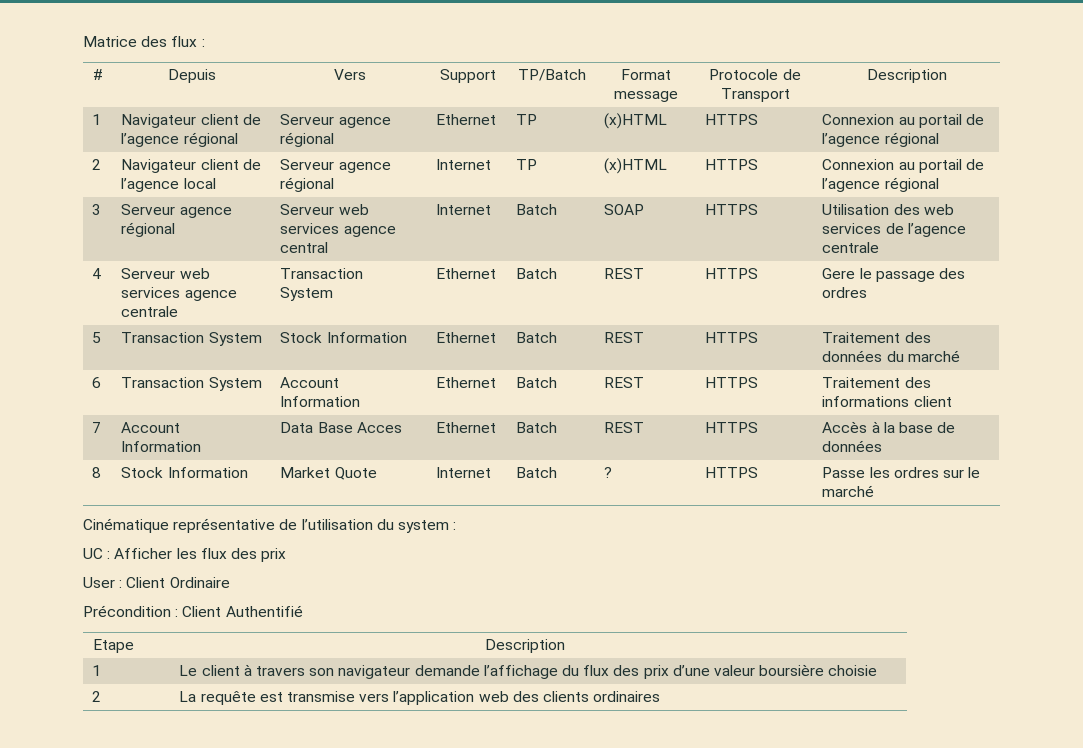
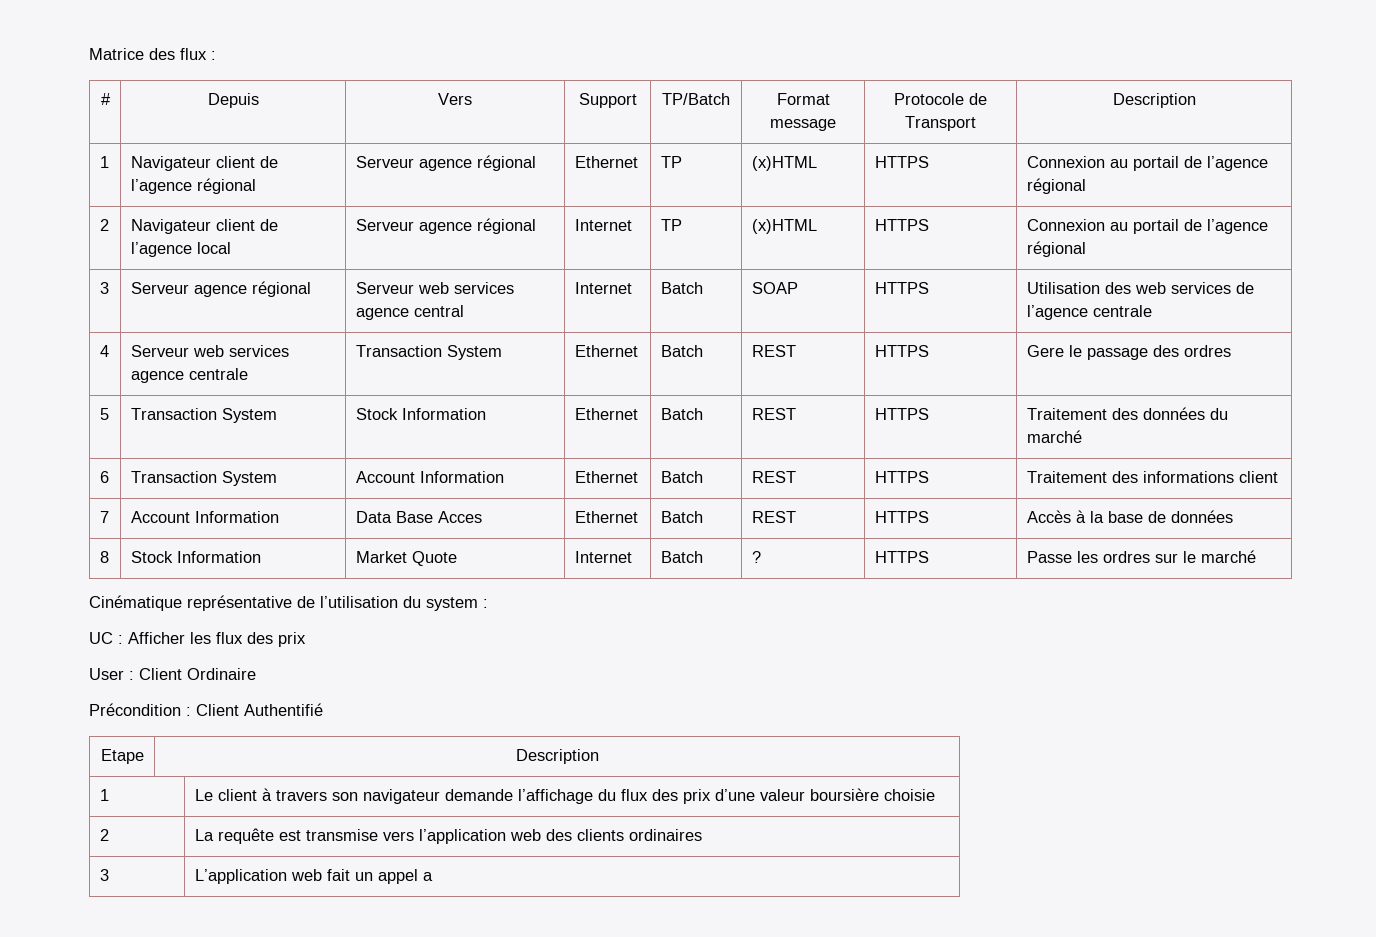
(661, 696) none -> [99,869,109,881] [194,869,433,884] // 3 | L’application web fait un appel a

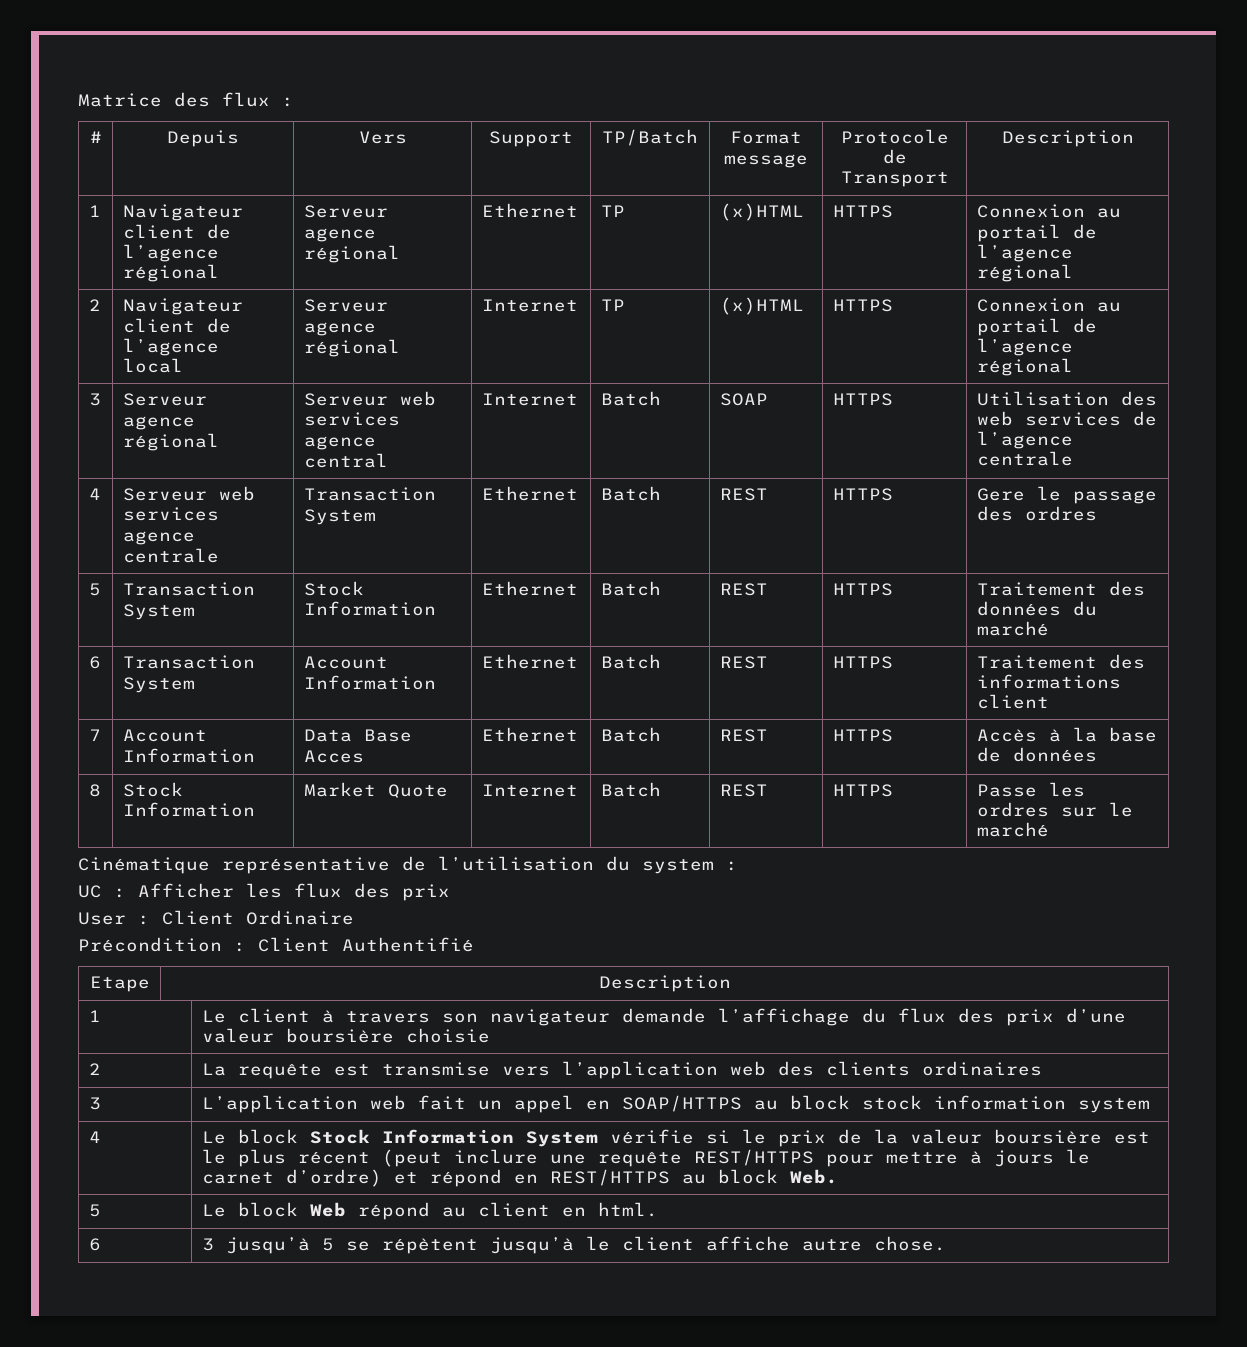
[751,551,761,563] ? -> [719,784,768,797] REST
[422,872,433,881] a -> [585,1095,1150,1113] [88,1131,101,1143] [201,1129,1150,1147] [201,1149,1090,1167] [201,1169,838,1187] [88,1204,101,1217] [201,1202,658,1220] [88,1238,101,1251] [201,1236,946,1254] en SOAP/HTTPS au block stock information system // 4 | Le block Stock Information System vérifie si le prix de la valeur boursière est le plus récent (peut inclure une requête REST/HTTPS pour mettre à jours le carnet d’ordre) et répond en REST/HTTPS au block Web. // 5 | Le block Web répond au client en html. // 6 | 3 jusqu’à 5 se répètent jusqu’à le client affiche autre chose.

